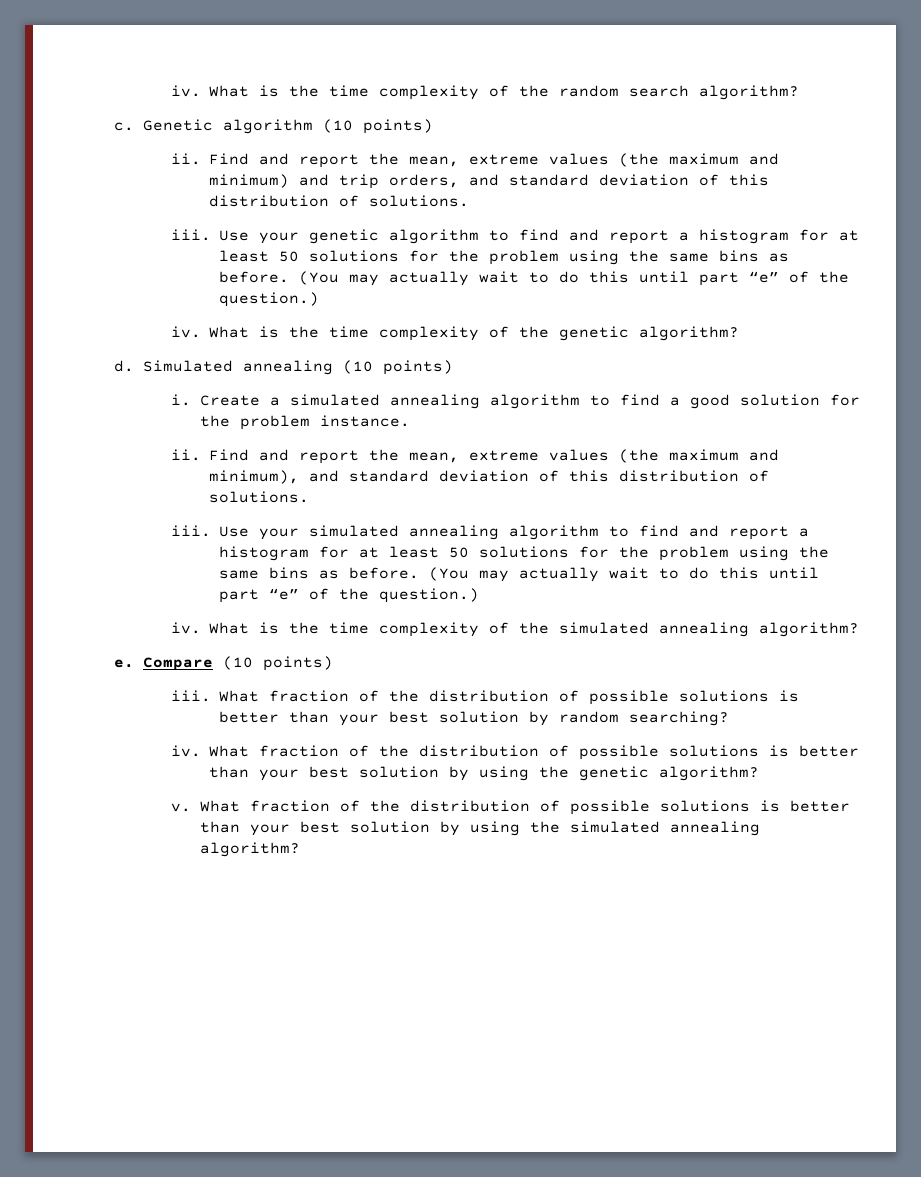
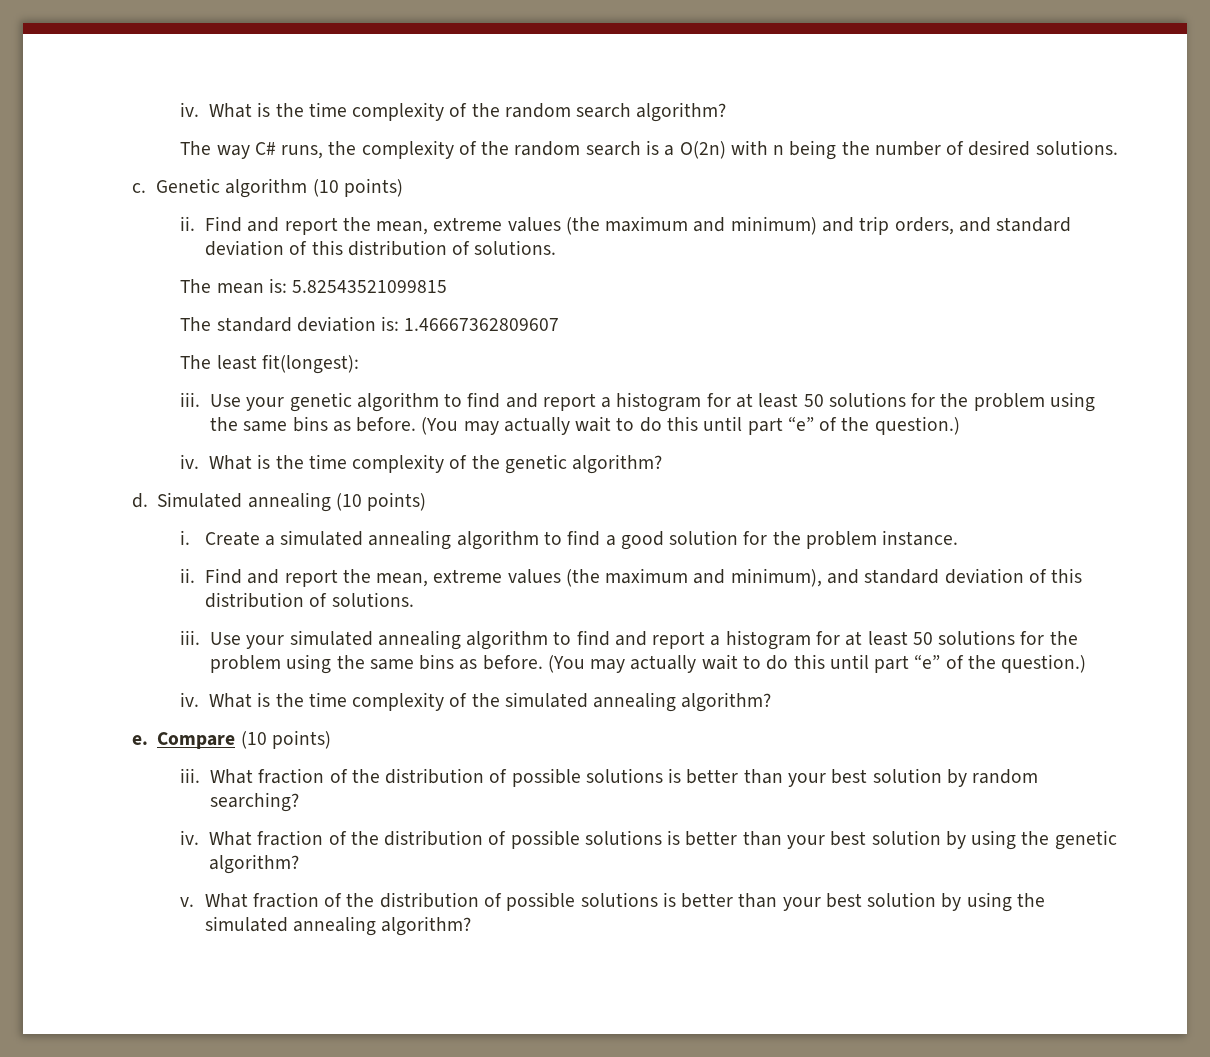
(800, 92) none -> [180,140,1118,160] // The way C# runs, the complexity of the random search is a O(2n) with n being the number of desired solutions.
(470, 201) none -> [180,278,448,294] [180,316,560,332] [180,354,359,374] // The mean is: 5.82543521099815 // The standard deviation is: 1.46667362809607 // The least fit(longest):

